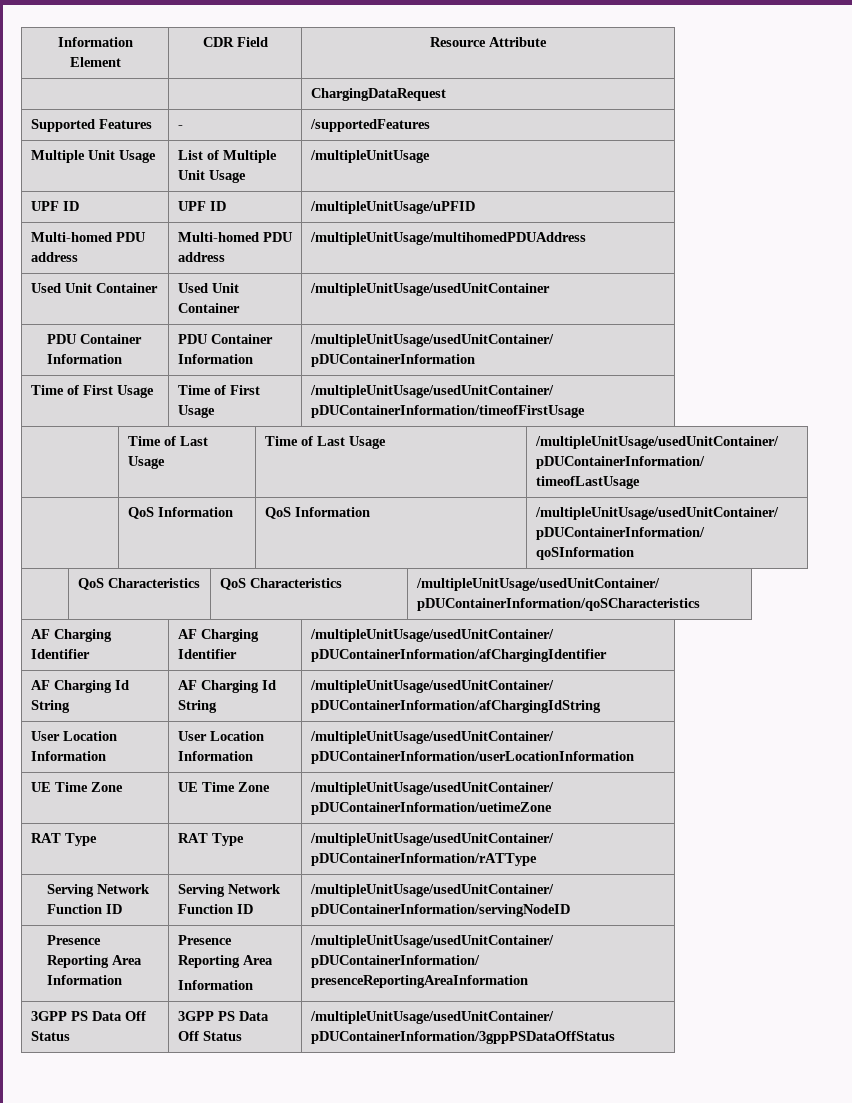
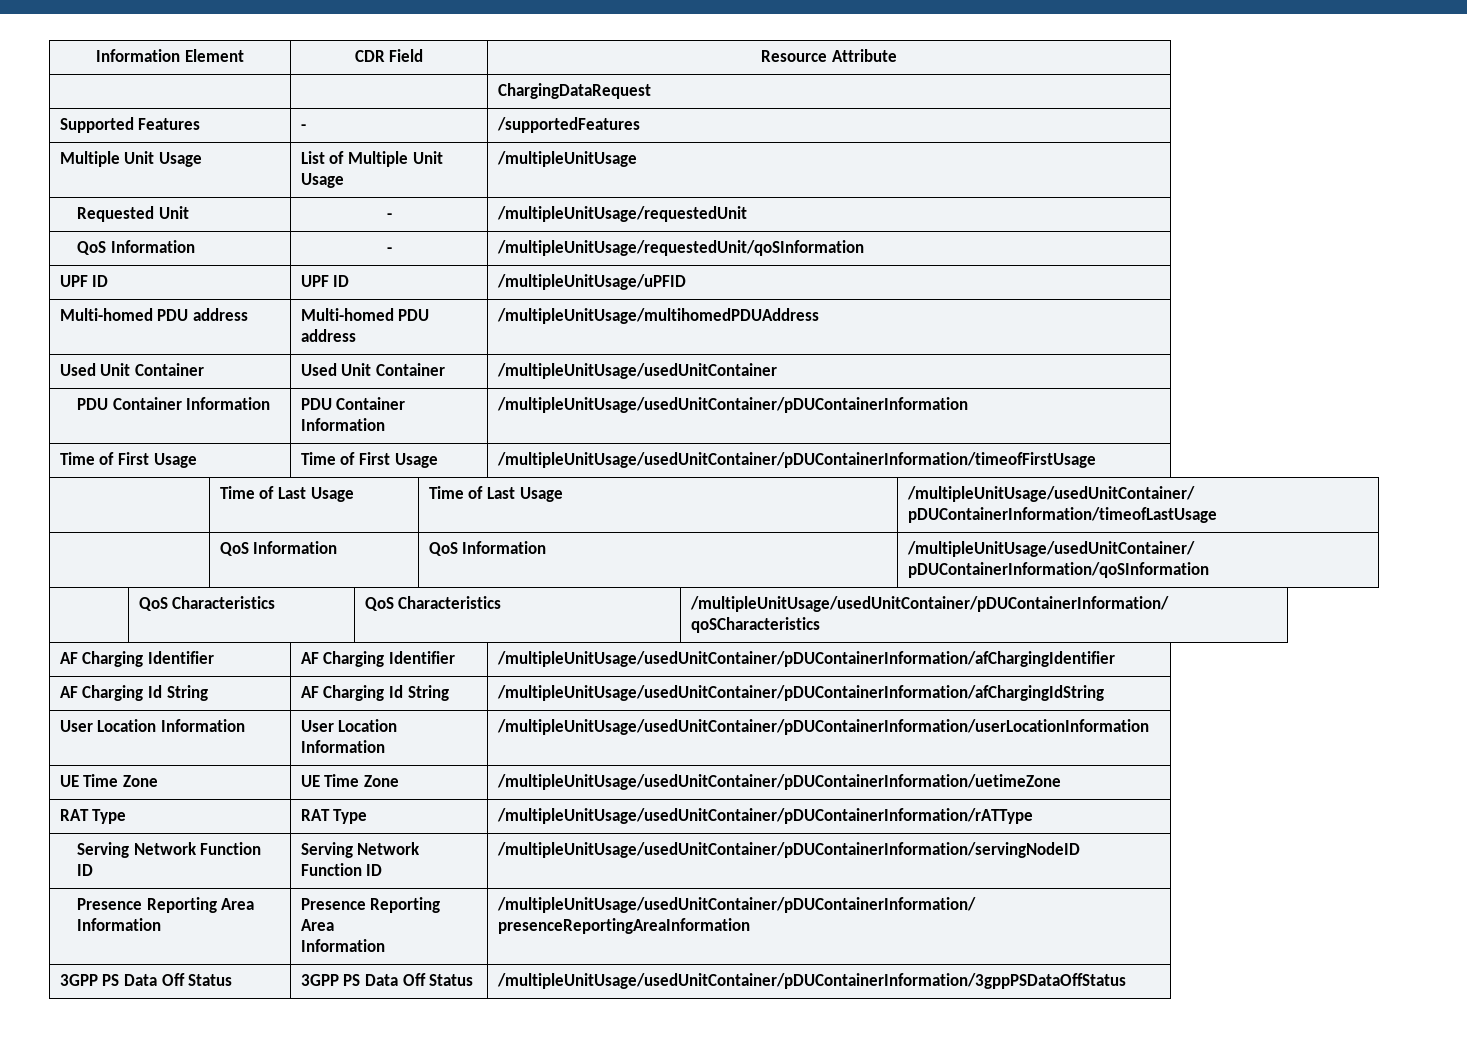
(430, 156) none -> [76,206,189,222] [386,213,392,219] [496,206,747,222] [76,240,195,255] [386,247,392,253] [496,240,864,256] // Requested Unit | - | /multipleUnitUsage/requestedUnit // QoS Information | - | /multipleUnitUsage/requestedUnit/qoSInformation

